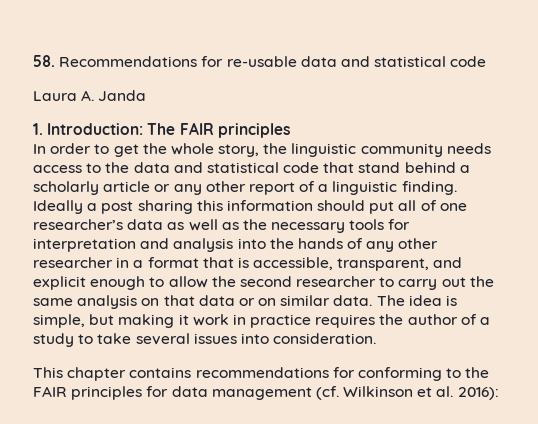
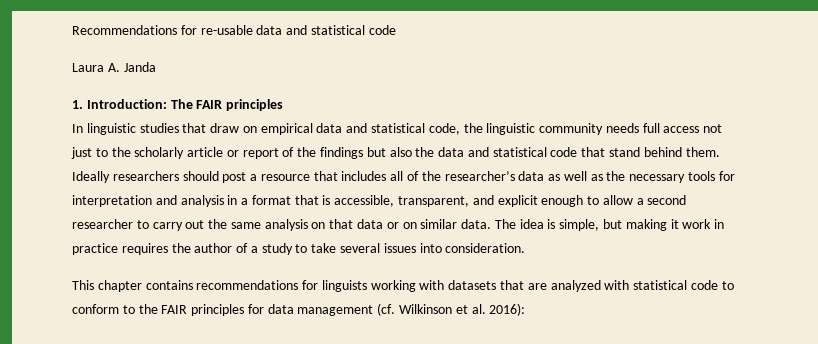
[33,55,55,67] 58. -> (72, 30) none
[50,143,491,157] [33,163,102,173] order to get the whole story, the linguistic community needs access to -> [86,123,723,135] [71,147,412,159] linguistic studies that draw on empirical data and statistical code, the linguistic community needs full access not just to the scholarly article or report of the findings but also
[459,165,470,173] [33,181,457,195] [33,200,395,214] a scholarly article or any other report of a linguistic finding. Ideally a post sharing this information should put -> [685,147,720,157] [72,171,387,183] them. Ideally researchers should post a resource that includes
[439,203,467,211] one -> [421,171,441,181] the
[237,238,439,252] [33,257,113,268] into the hands of any other researcher -> (224, 201) none
[211,276,236,287] the -> [636,198,644,205] a
[357,367,442,381] conforming -> [321,280,734,292] [72,304,119,314] linguists working with datasets that are analyzed with statistical code to conform

